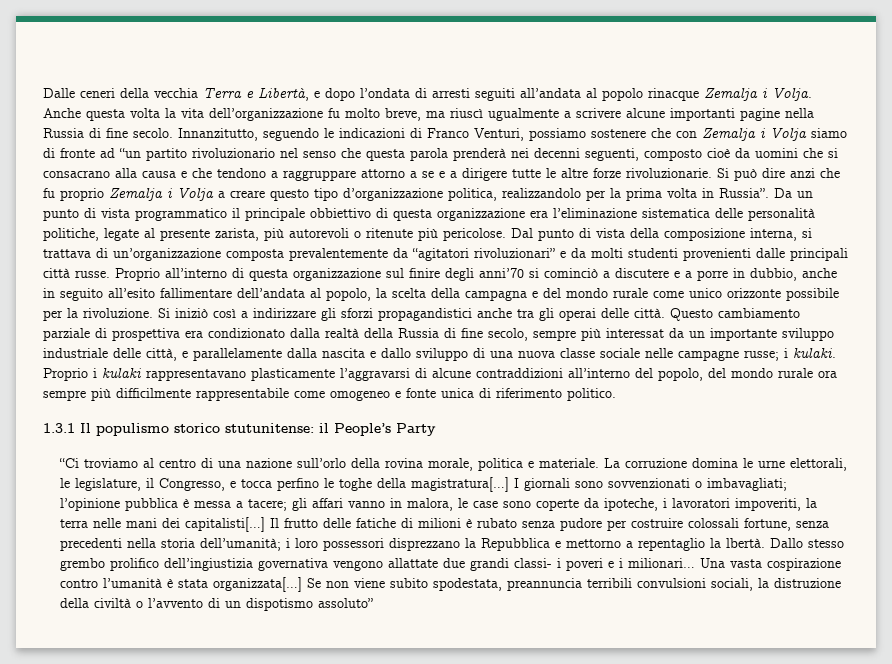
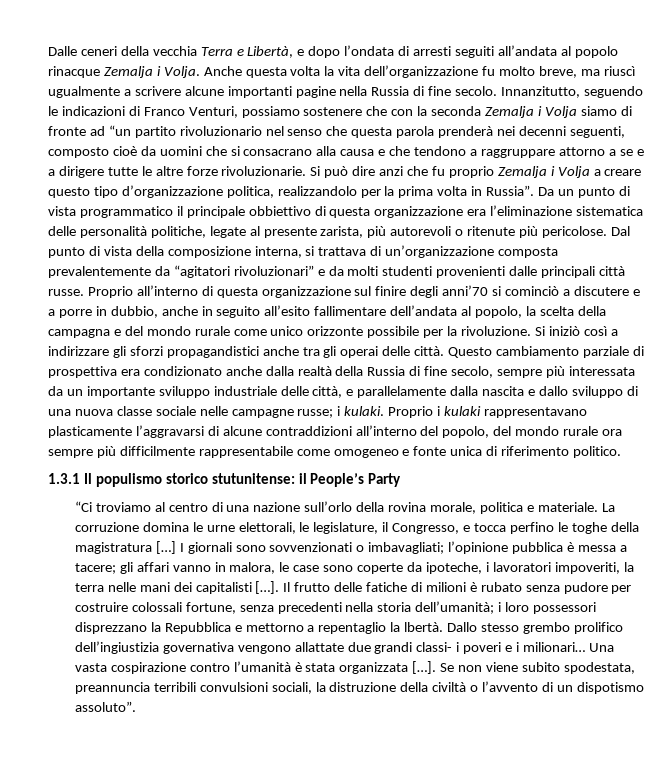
(697, 134) none -> [417,106,482,116] la seconda
(285, 333) none -> [225,366,262,376] anche
[606,328,664,338] interessat -> [568,366,635,376] interessata
[411,477,510,492] magistratura[…] -> [74,541,176,554] magistratura […]
[185,517,266,532] capitalisti[…] -> [195,581,280,594] capitalisti […].
[213,577,303,592] organizzata[…] -> [339,661,437,674] organizzata […].
[318,598,374,608] assoluto” -> [74,701,136,712] assoluto”.

